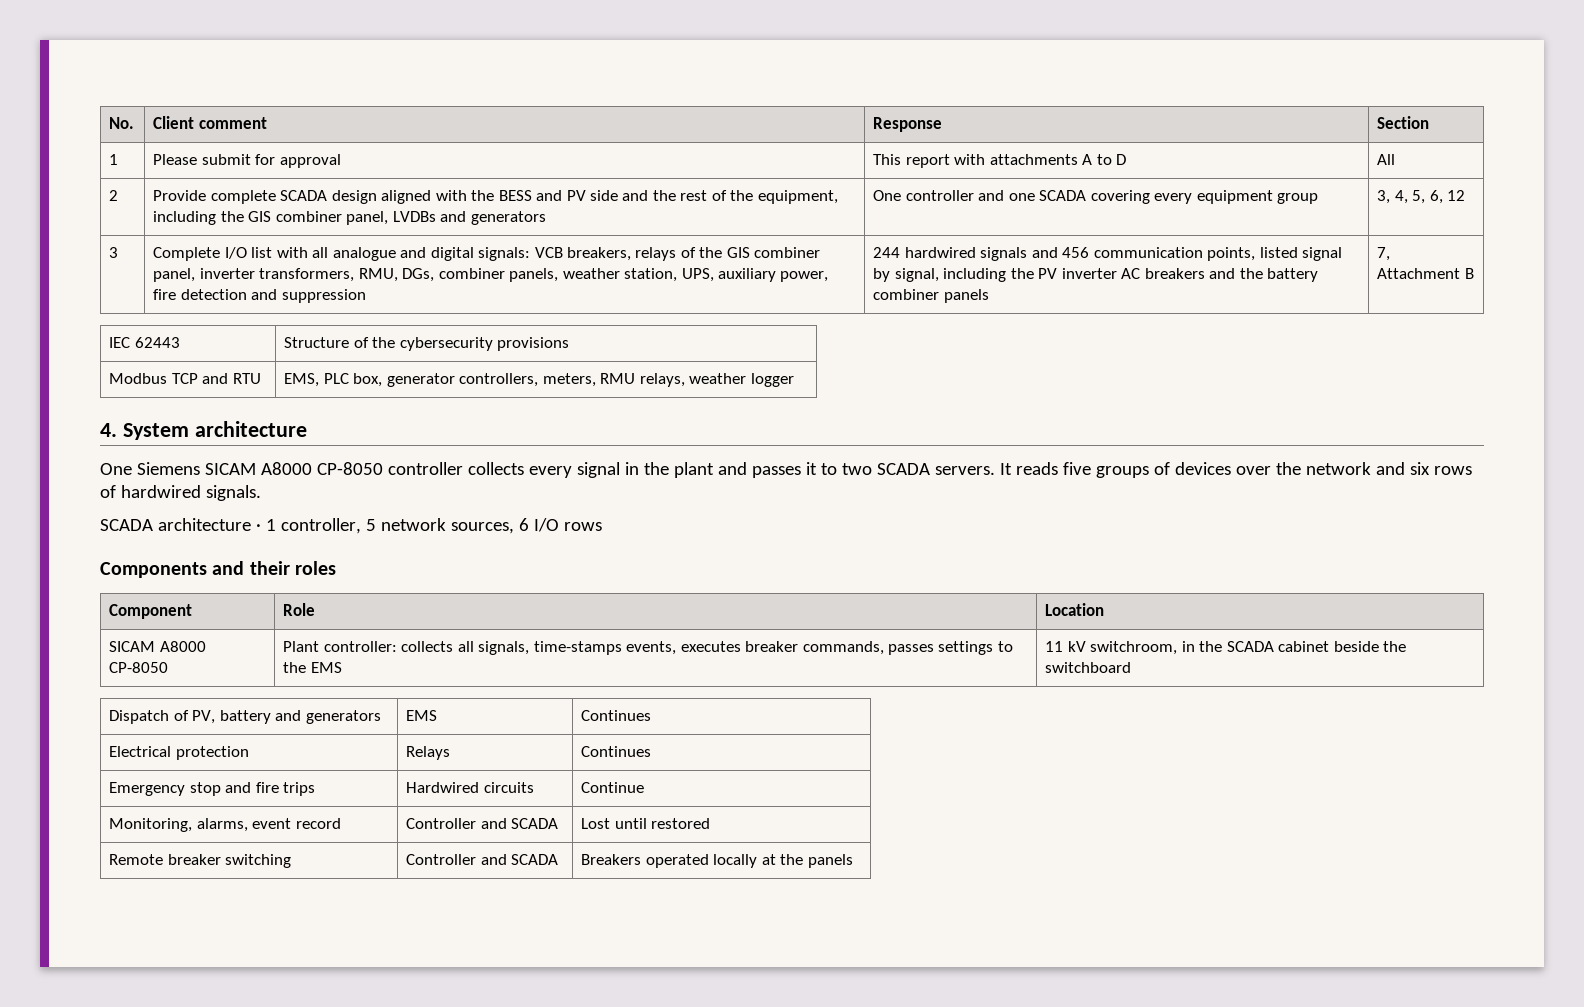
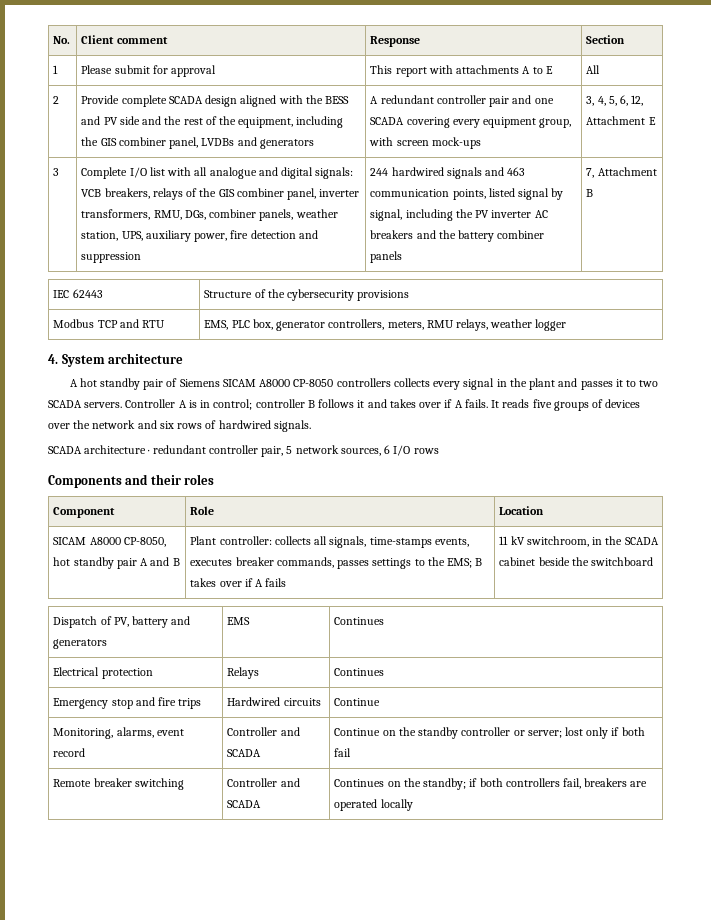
[1116,154,1127,165] D -> [545,66,553,74] E
[873,190,974,201] One controller -> [370,95,510,107] A redundant controller pair
[1277,193,1319,204] group -> [539,118,572,128] [369,137,481,149] group, with screen mock-ups
[1447,190,1466,201] 12 -> [631,95,644,106] [586,116,656,125] 12, Attachment E
[1062,247,1090,258] 456 -> [507,167,526,176] 463
[100,463,132,475] One -> [69,378,178,390] A hot standby pair of
[387,462,463,475] controller -> [336,378,391,387] controllers
(995, 470) none -> [125,399,488,410] Controller A is in control; controller B follows it and takes over if A fails.
[265,518,361,534] 1 controller, -> [152,445,284,457] redundant controller pair,
[109,662,169,673] CP-8050 -> [123,537,166,547] [53,557,180,569] CP-8050, hot standby pair A and B
[310,662,342,673] EMS -> [447,558,483,568] [190,578,287,587] EMS; B takes over if A fails
[581,818,711,829] Lost until restored -> [334,727,645,739] [334,748,352,757] Continue on the standby controller or server; lost only if both fail
[581,854,853,868] Breakers operated locally at the panels -> [334,778,648,790] [334,799,413,811] Continues on the standby; if both controllers fail, breakers are operated locally

